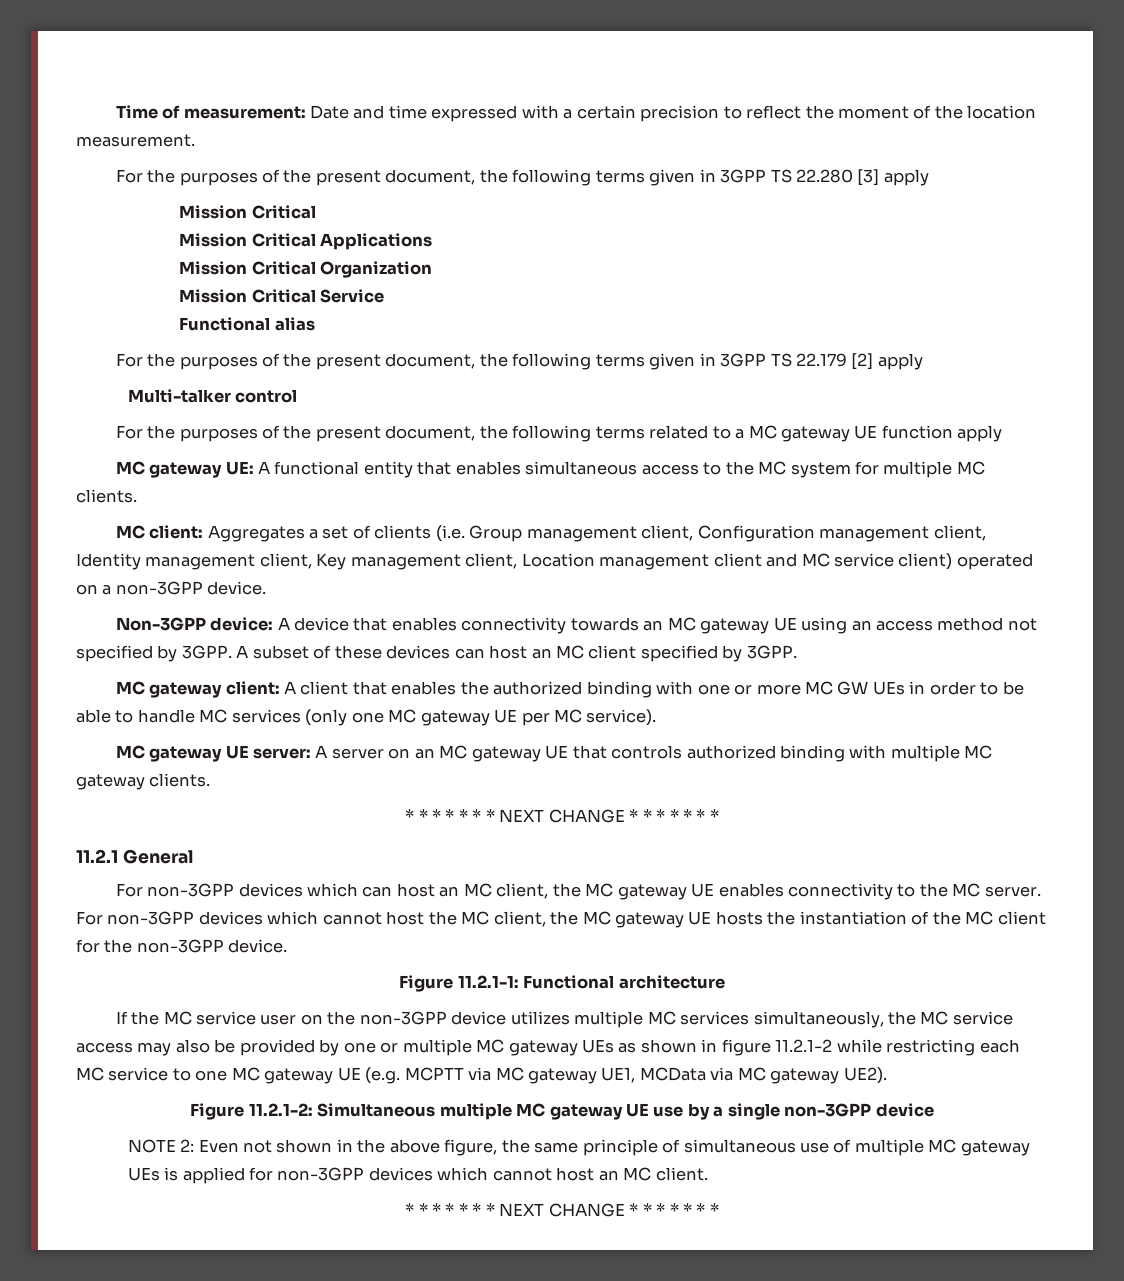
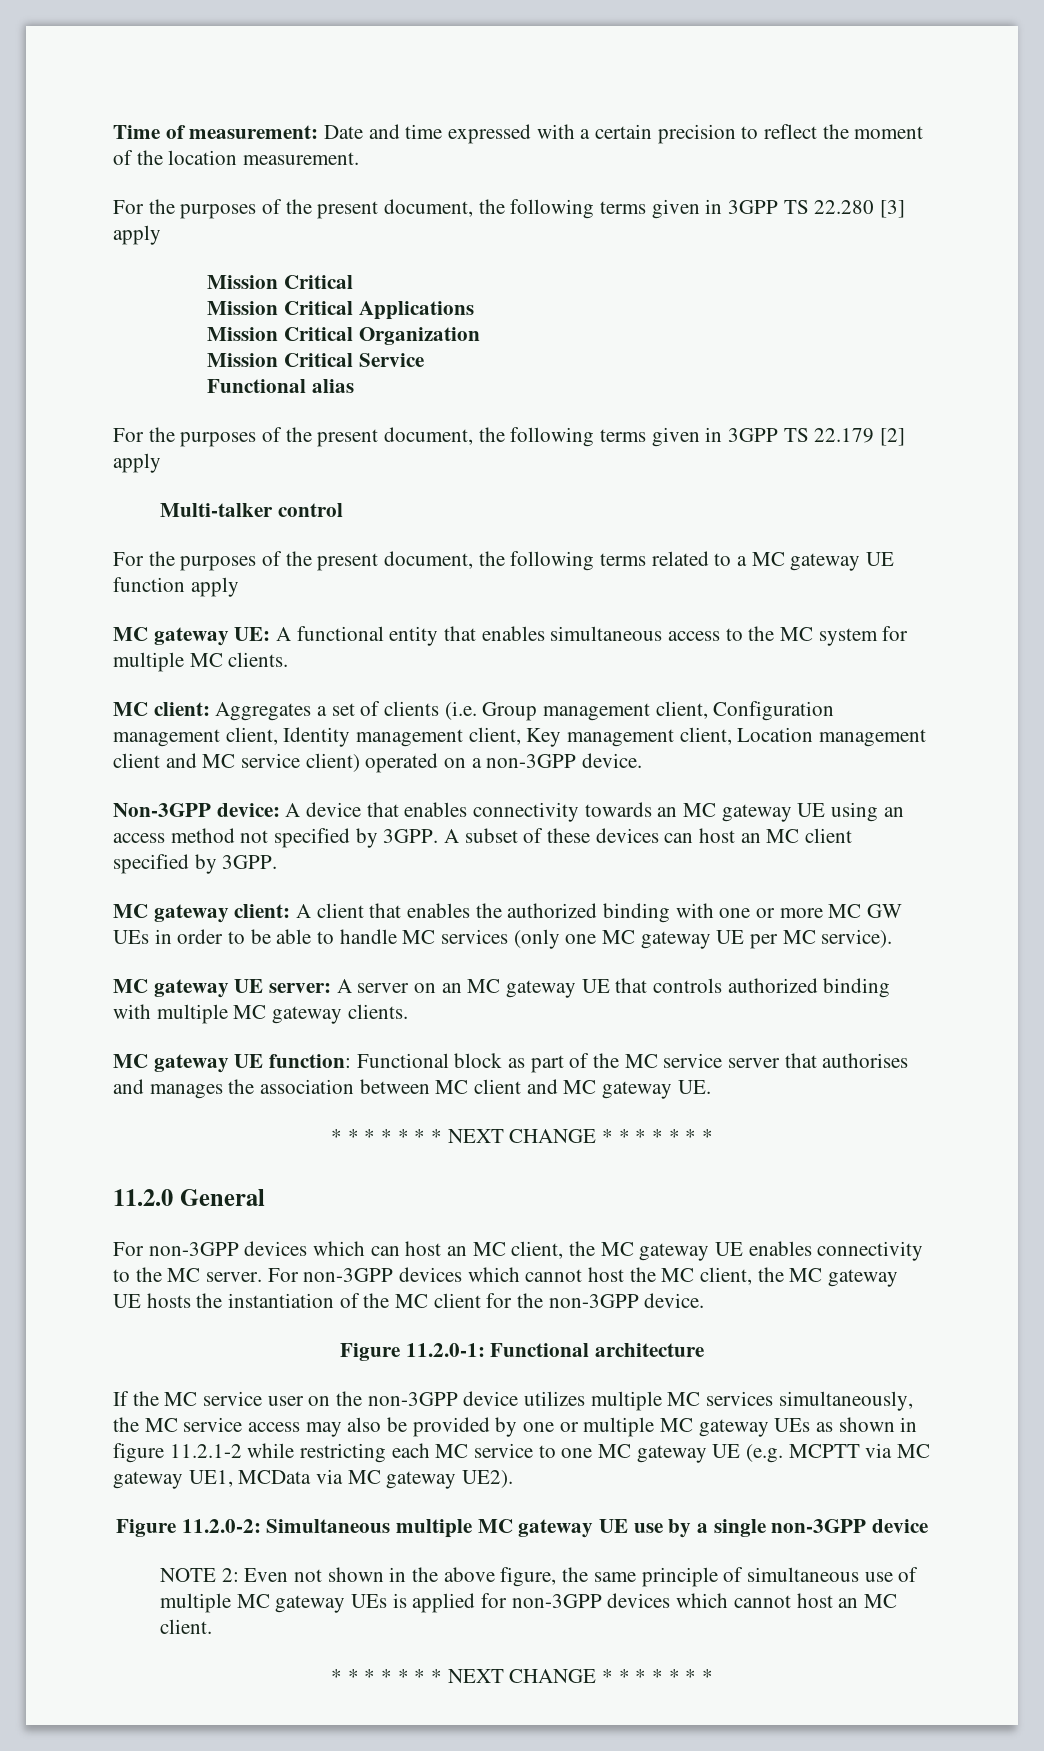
(211, 780) none -> [113,1053,909,1073] [113,1079,711,1099] // MC gateway UE function: Functional block as part of the MC service server that authorises and manages the association between MC client and MC gateway UE.
[76,849,118,863] 11.2.1 -> [113,1189,173,1206] 11.2.0
[457,975,519,988] 11.2.1-1: -> [405,1343,485,1357] 11.2.0-1:
[248,1103,313,1116] 11.2.1-2: -> [181,1519,261,1533] 11.2.0-2:

